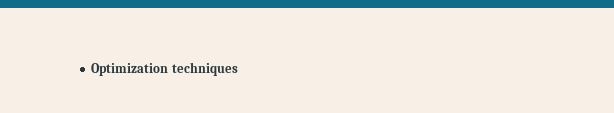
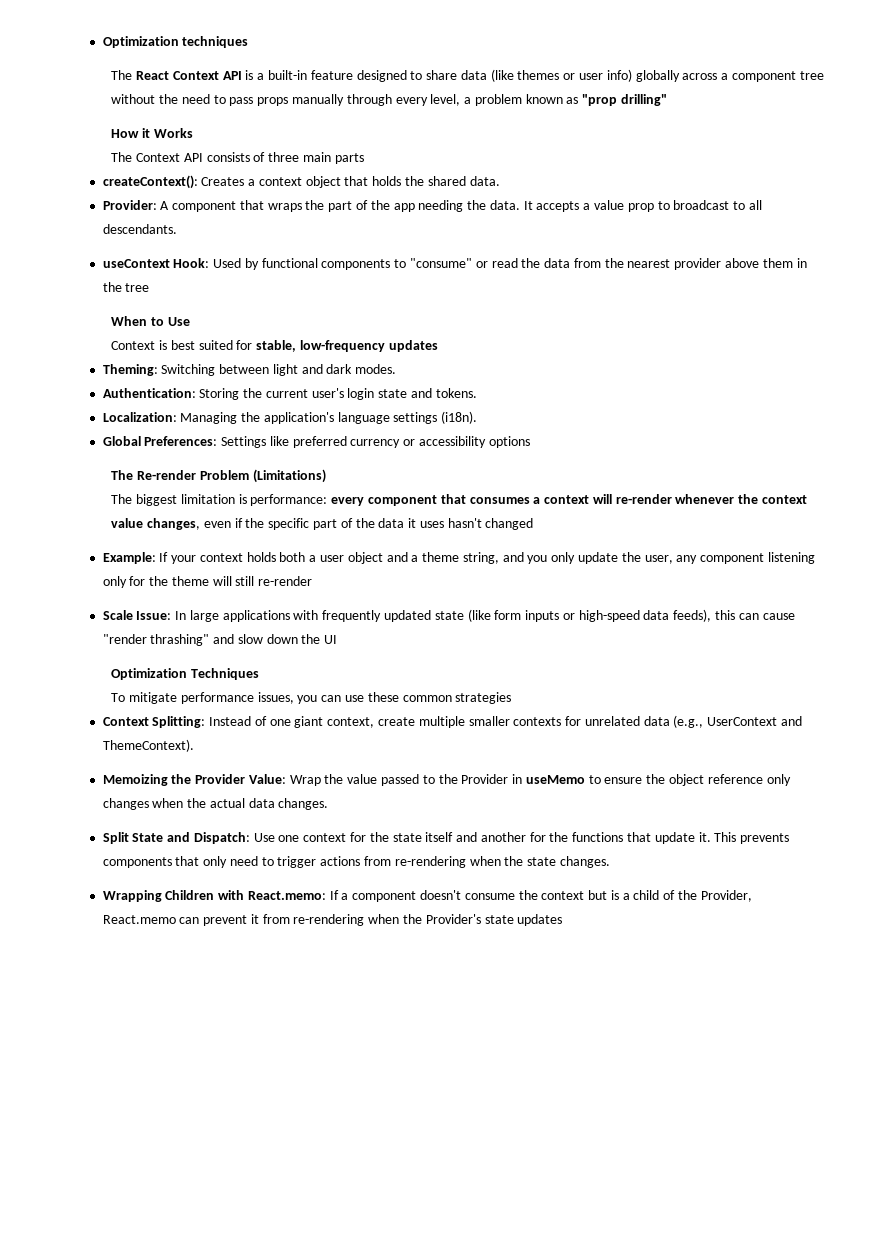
(238, 69) none -> [111,69,824,82] [111,94,668,106] [111,128,193,138] [111,152,364,164] [102,175,500,189] [102,200,762,212] [102,224,177,234] [102,258,807,270] [102,282,150,292] [111,316,190,326] [111,340,438,352] [102,364,397,376] [102,388,477,400] [102,411,478,424] [102,436,530,448] [111,469,326,483] [111,494,808,506] [111,518,534,530] [102,552,815,564] [102,576,313,588] [102,609,795,622] [102,634,338,646] [111,668,260,680] [111,692,512,704] [102,715,803,728] [102,739,194,752] [102,774,791,786] [102,798,329,810] [102,832,790,844] [102,856,610,868] [102,890,752,902] [102,914,563,926] // The React Context API is a built-in feature designed to share data (like themes or user info) globally across a component tree without the need to pass props manually through every level, a problem known as "prop drilling" // How it Works // The Context API consists of three main parts // createContext(): Creates a context object that holds the shared data. // Provider: A component that wraps the part of the app needing the data. It accepts a value prop to broadcast to all descendants. // useContext Hook: Used by functional components to "consume" or read the data from the nearest provider above them in the tree // When to Use // Context is best suited for stable, low-frequency updates // Theming: Switching between light and dark modes. // Authentication: Storing the current user's login state and tokens. // Localization: Managing the application's language settings (i18n). // Global Preferences: Settings like preferred currency or accessibility options // The Re-render Problem (Limitations) // The biggest limitation is performance: every component that consumes a context will re-render whenever the context value changes, even if the specific part of the data it uses hasn't changed // Example: If your context holds both a user object and a theme string, and you only update the user, any component listening only for the theme will still re-render // Scale Issue: In large applications with frequently updated state (like form inputs or high-speed data feeds), this can cause "render thrashing" and slow down the UI // Optimization Techniques // To mitigate performance issues, you can use these common strategies // Context Splitting: Instead of one giant context, create multiple smaller contexts for unrelated data (e.g., UserContext and ThemeContext). // Memoizing the Provider Value: Wrap the value passed to the Provider in useMemo to ensure the object reference only changes when the actual data changes. // Split State and Dispatch: Use one context for the state itself and another for the functions that update it. This prevents components that only need to trigger actions from re-rendering when the state changes. // Wrapping Children with React.memo: If a component doesn't consume the context but is a child of the Provider, React.memo can prevent it from re-rendering when the Provider's state updates

